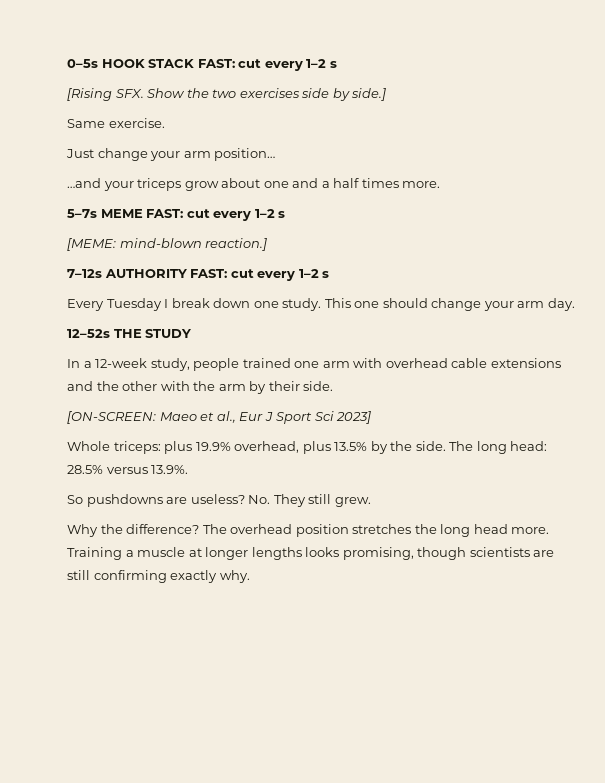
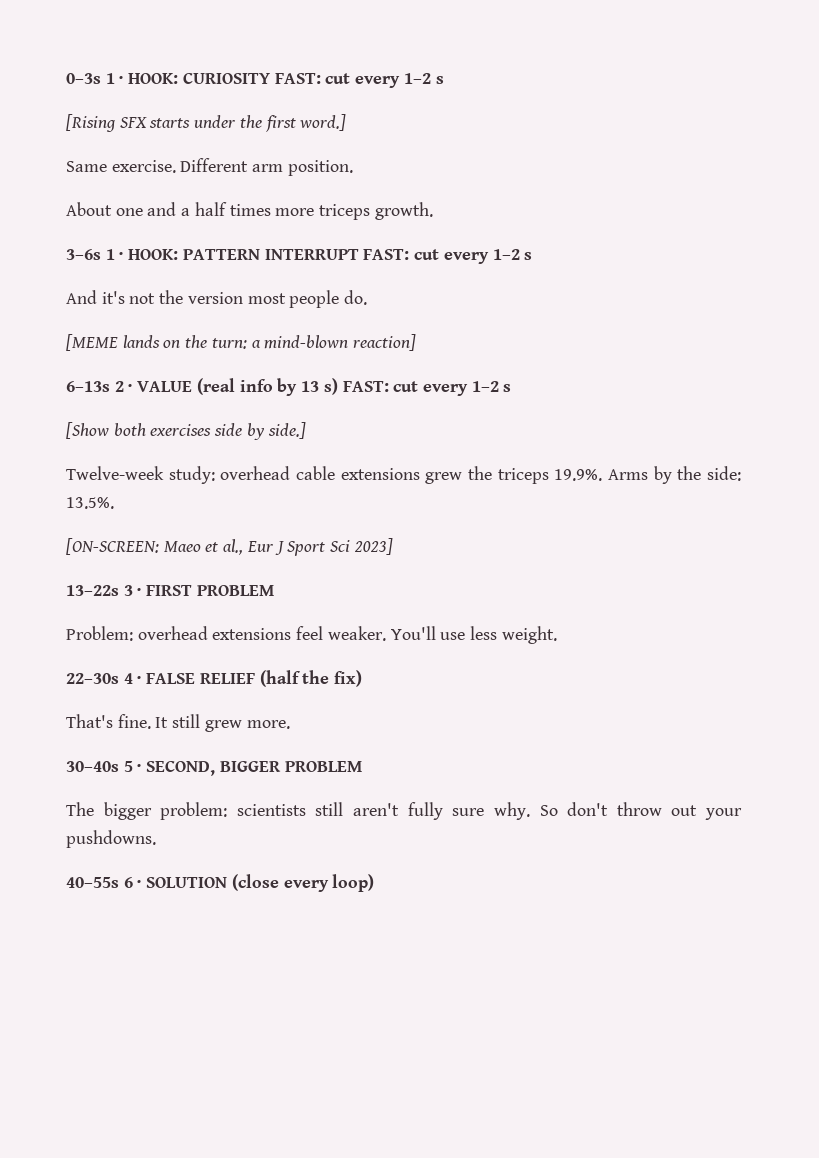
[67,59,195,68] 0–5s HOOK STACK -> [66,73,270,84] 0–3s 1 · HOOK: CURIOSITY
[115,88,387,101] [67,118,165,128] [66,148,276,161] [67,178,261,191] SFX. Show the two exercises side by side.] // Same exercise. // Just change your arm position… // …and your triceps grow about -> [119,114,347,132] [66,158,353,176] [66,202,112,216] SFX starts under the first word.] // Same exercise. Different arm position. // About
[402,181,441,188] [67,209,286,221] [67,238,268,251] [67,269,330,281] [67,298,575,311] [67,329,192,338] [67,358,561,371] [67,381,334,394] more. // 5–7s MEME FAST: cut every 1–2 s // [MEME: mind-blown reaction.] // 7–12s AUTHORITY FAST: cut every 1–2 s // Every Tuesday I break down one study. This one should change your arm day. // 12–52s THE STUDY // In a 12-week study, people trained one arm with overhead cable extensions and the other with the arm by their side. -> [275,202,433,220] [66,249,533,264] [66,290,368,308] [66,334,417,351] [66,378,512,396] [66,422,306,440] [66,466,741,484] [66,497,114,509] more triceps growth. // 3–6s 1 · HOOK: PATTERN INTERRUPT FAST: cut every 1–2 s // And it's not the version most people do. // [MEME lands on the turn: a mind-blown reaction] // 6–13s 2 · VALUE (real info by 13 s) FAST: cut every 1–2 s // [Show both exercises side by side.] // Twelve-week study: overhead cable extensions grew the triceps 19.9%. Arms by the side: 13.5%.
[67,441,548,454] [67,465,189,474] [67,494,371,507] [67,524,550,537] [67,547,555,560] [67,570,250,583] Whole triceps: plus 19.9% overhead, plus 13.5% by the side. The long head: 28.5% versus 13.9%. // So pushdowns are useless? No. They still grew. // Why the difference? The overhead position stretches the long head more. Training a muscle at longer lengths looks promising, though scientists are still confirming exactly why. -> [66,585,274,596] [66,626,557,644] [66,670,363,687] [66,714,290,732] [66,761,362,776] [66,802,743,820] [66,830,156,848] [66,874,375,892] 13–22s 3 · FIRST PROBLEM // Problem: overhead extensions feel weaker. You'll use less weight. // 22–30s 4 · FALSE RELIEF (half the fix) // That's fine. It still grew more. // 30–40s 5 · SECOND, BIGGER PROBLEM // The bigger problem: scientists still aren't fully sure why. So don't throw out your pushdowns. // 40–55s 6 · SOLUTION (close every loop)

